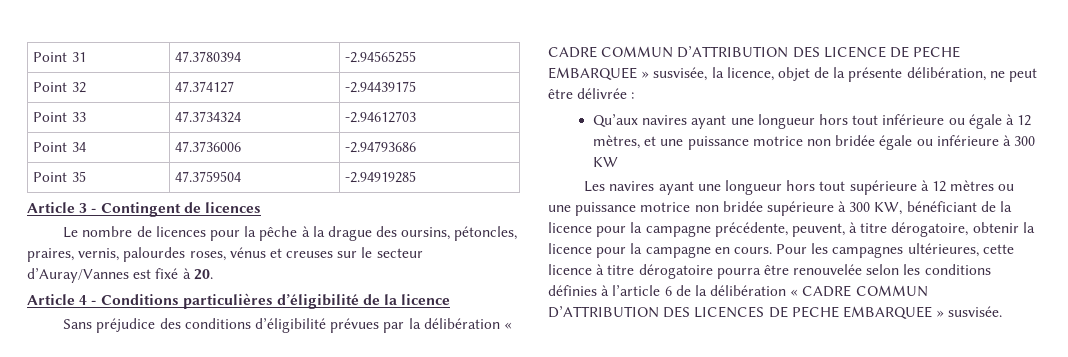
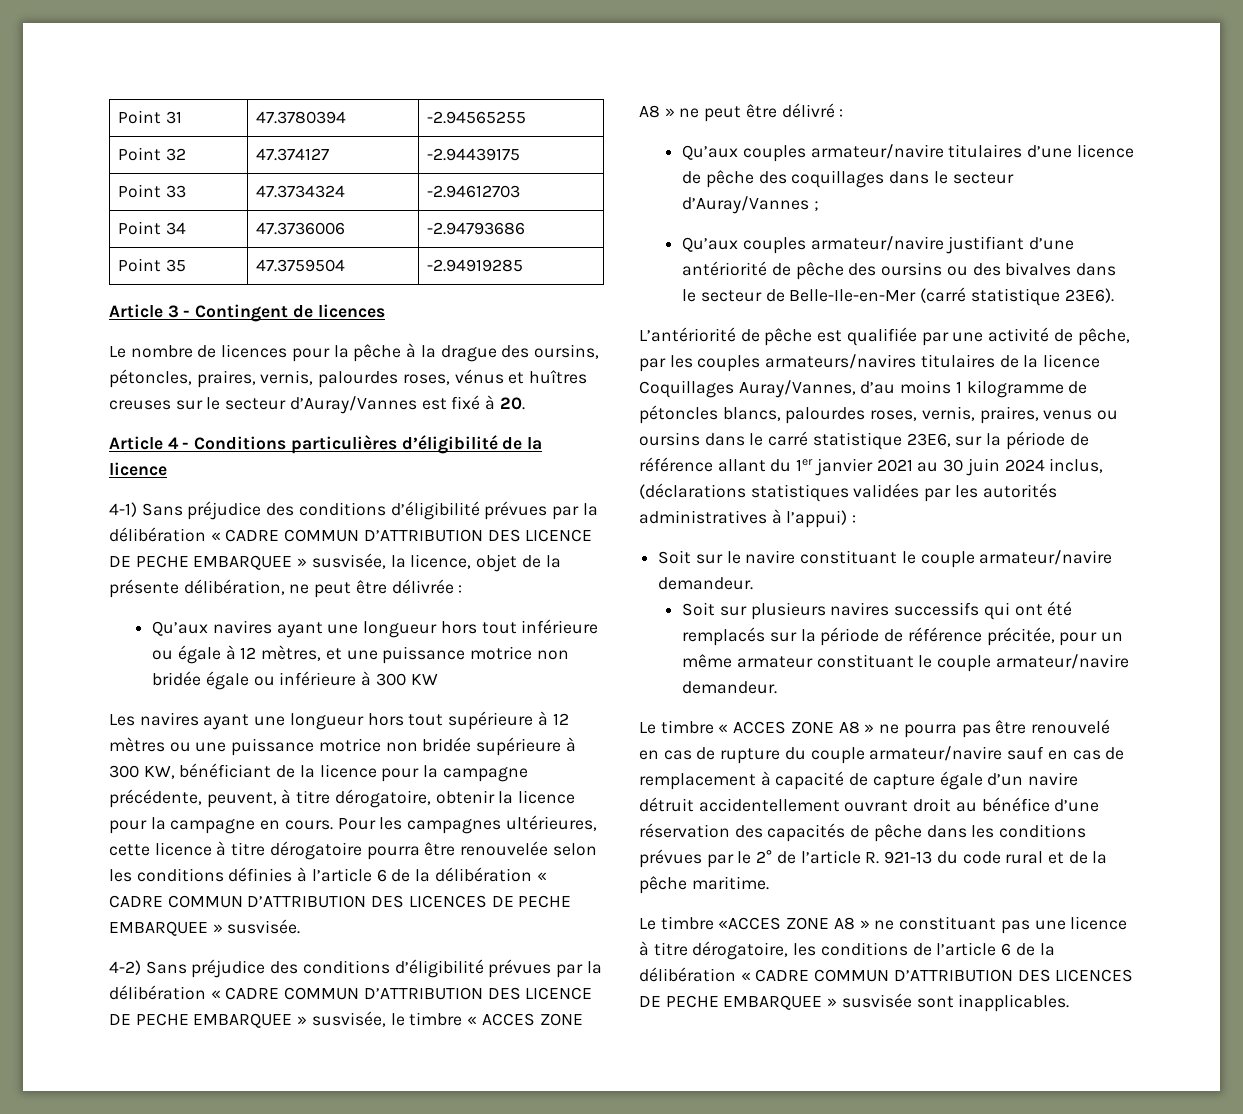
(282, 253) none -> [529,370,588,384] huîtres
(451, 299) none -> [109,502,137,517] 4-1)
(1003, 311) none -> [109,959,602,978] [109,985,593,1000] [109,1011,583,1028] [639,103,844,122] [682,144,1134,162] [682,170,1014,188] [682,196,819,214] [682,236,1075,254] [682,261,1116,280] [682,287,1114,306] [639,327,1130,346] [639,354,1101,372] [639,380,1088,398] [639,405,1119,424] [639,431,1089,450] [639,457,1104,476] [639,483,1057,502] [639,509,857,528] [658,550,1113,568] [658,577,754,590] [682,601,1073,620] [682,627,1123,646] [682,654,1129,672] [682,681,778,694] [639,719,1110,738] [639,746,1125,764] [639,771,1079,790] [639,797,1100,812] [639,823,1087,842] [639,849,1108,868] [639,876,769,894] [639,916,1128,934] [639,941,1055,960] [639,967,1134,982] [639,993,1070,1012] // 4-2) Sans préjudice des conditions d’éligibilité prévues par la délibération « CADRE COMMUN D’ATTRIBUTION DES LICENCE DE PECHE EMBARQUEE » susvisée, le timbre « ACCES ZONE A8 » ne peut être délivré : // Qu’aux couples armateur/navire titulaires d’une licence de pêche des coquillages dans le secteur d’Auray/Vannes ; // Qu’aux couples armateur/navire justifiant d’une antériorité de pêche des oursins ou des bivalves dans le secteur de Belle-Ile-en-Mer (carré statistique 23E6). // L’antériorité de pêche est qualifiée par une activité de pêche, par les couples armateurs/navires titulaires de la licence Coquillages Auray/Vannes, d’au moins 1 kilogramme de pétoncles blancs, palourdes roses, vernis, praires, venus ou oursins dans le carré statistique 23E6, sur la période de référence allant du 1er janvier 2021 au 30 juin 2024 inclus, (déclarations statistiques validées par les autorités administratives à l’appui) : // Soit sur le navire constituant le couple armateur/navire demandeur. // Soit sur plusieurs navires successifs qui ont été remplacés sur la période de référence précitée, pour un même armateur constituant le couple armateur/navire demandeur. // Le timbre « ACCES ZONE A8 » ne pourra pas être renouvelé en cas de rupture du couple armateur/navire sauf en cas de remplacement à capacité de capture égale d’un navire détruit accidentellement ouvrant droit au bénéfice d’une réservation des capacités de pêche dans les conditions prévues par le 2° de l’article R. 921-13 du code rural et de la pêche maritime. // Le timbre «ACCES ZONE A8 » ne constituant pas une licence à titre dérogatoire, les conditions de l’article 6 de la délibération « CADRE COMMUN D’ATTRIBUTION DES LICENCES DE PECHE EMBARQUEE » susvisée sont inapplicables.

